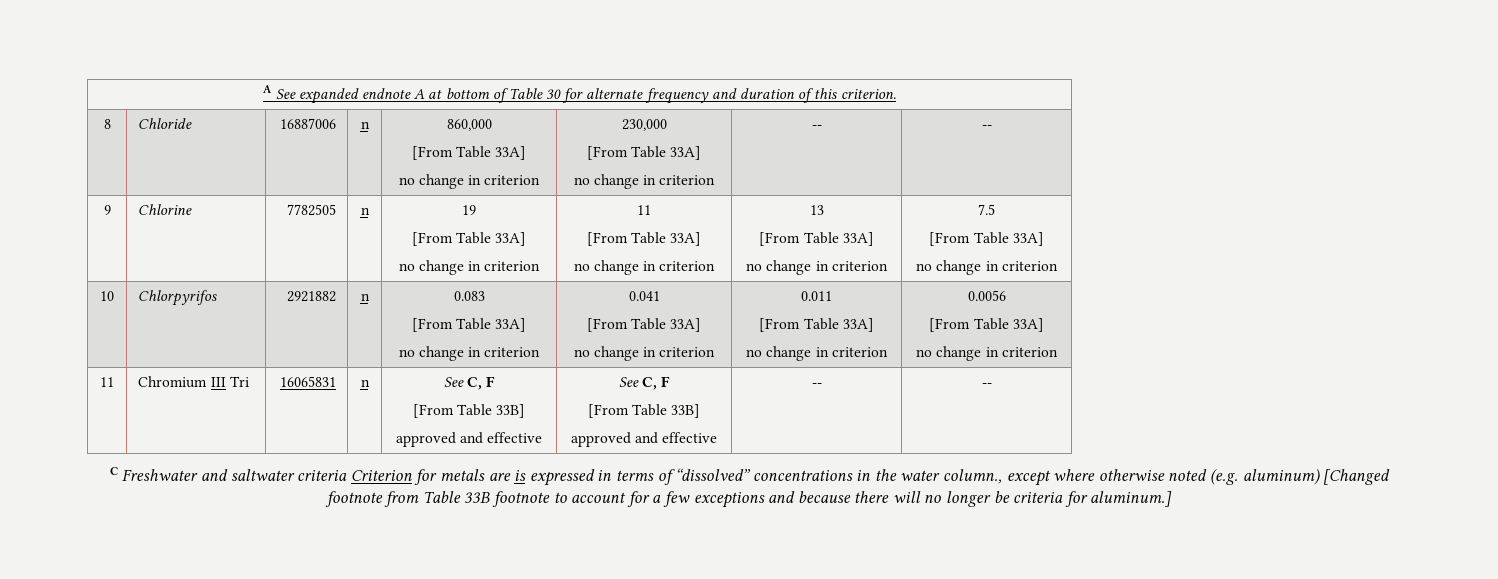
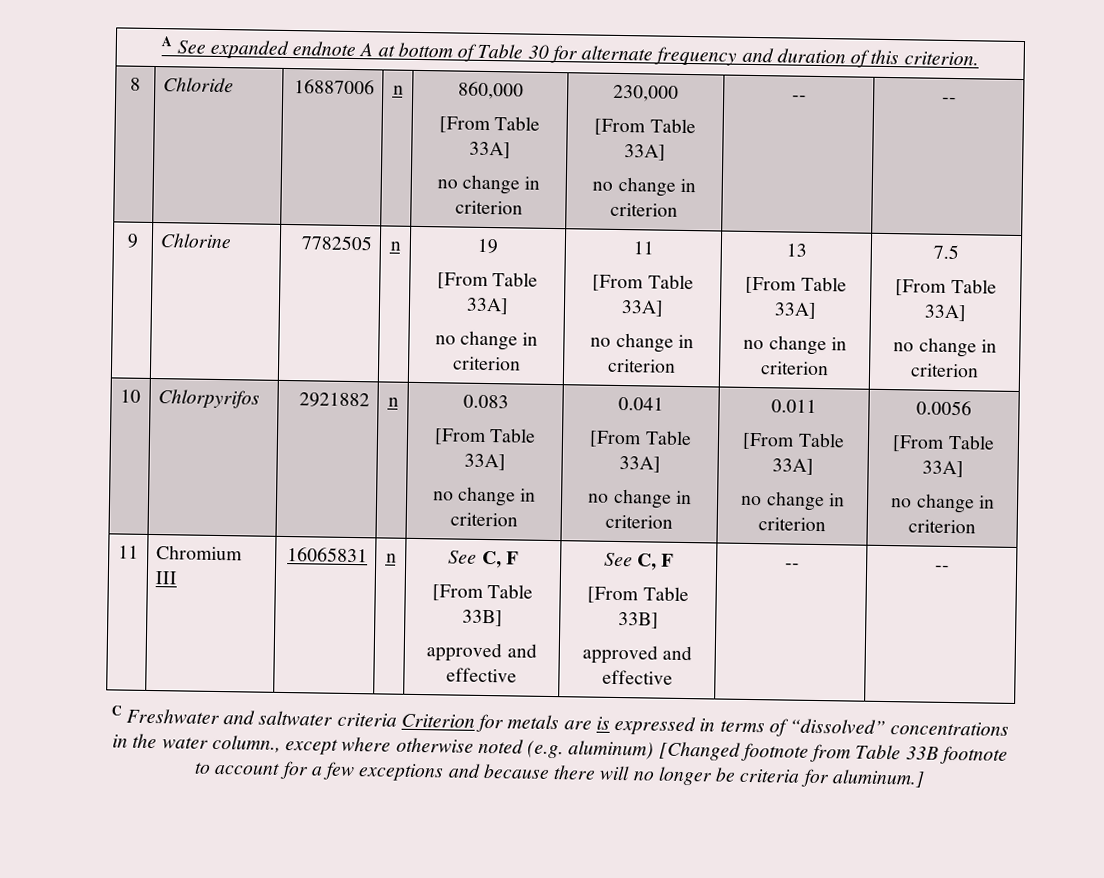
[229,376,249,387] Tri -> (178, 578) none

